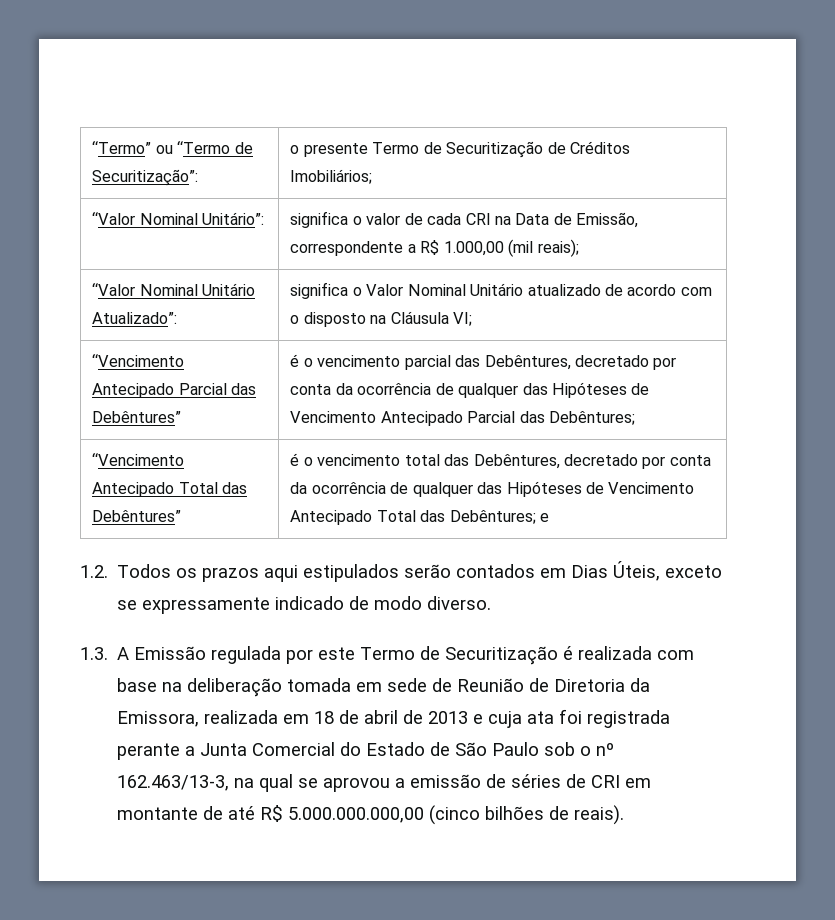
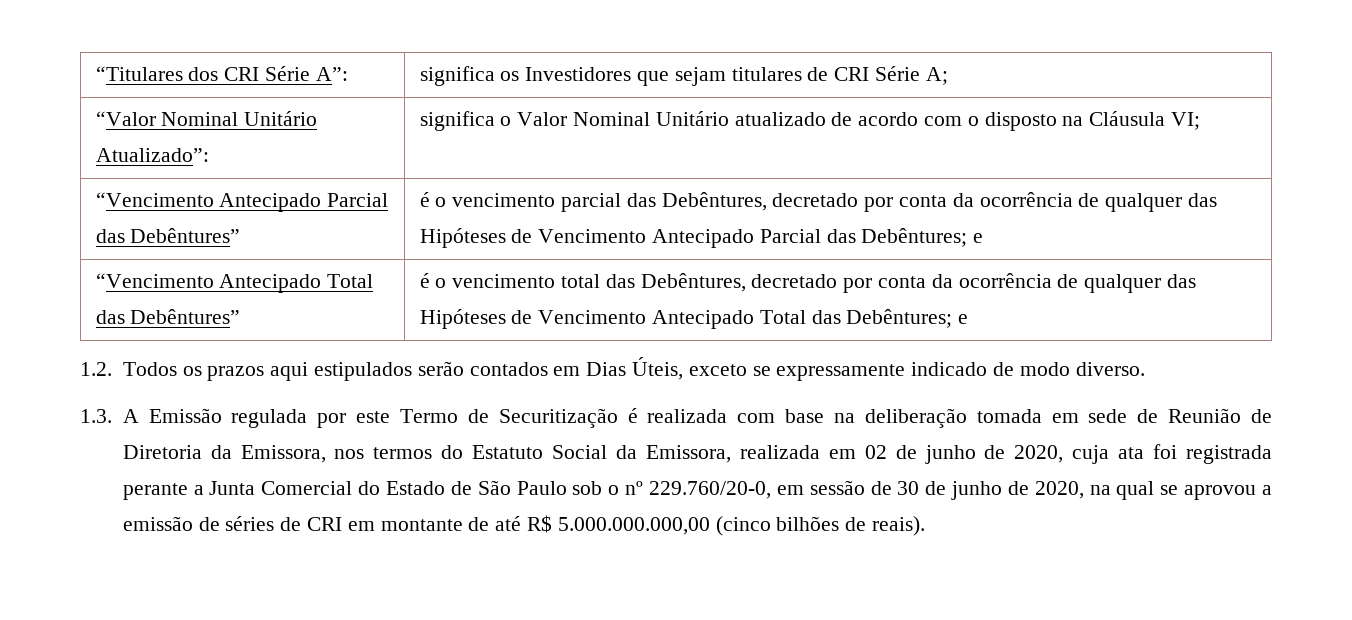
[92,141,253,154] [92,169,199,186] [290,141,630,158] [290,169,373,184] [92,212,265,225] [290,211,639,228] [290,239,579,257] “Termo” ou “Termo de Securitização”: | o presente Termo de Securitização de Créditos Imobiliários; // “Valor Nominal Unitário”: | significa o valor de cada CRI na Data de Emissão, correspondente a R$ 1.000,00 (mil reais); -> [95,66,348,81] [419,66,948,86] “Titulares dos CRI Série A”: | significa os Investidores que sejam titulares de CRI Série A;
(636, 418) none -> [973,233,984,243] e
[204,710,484,724] realizada em 18 de abril de 2013 e -> [334,445,1064,464] nos termos do Estatuto Social da Emissora, realizada em 02 de junho de 2020,
[117,775,230,791] 162.463/13-3, -> [648,480,1084,500] 229.760/20-0, em sessão de 30 de junho de 2020,

